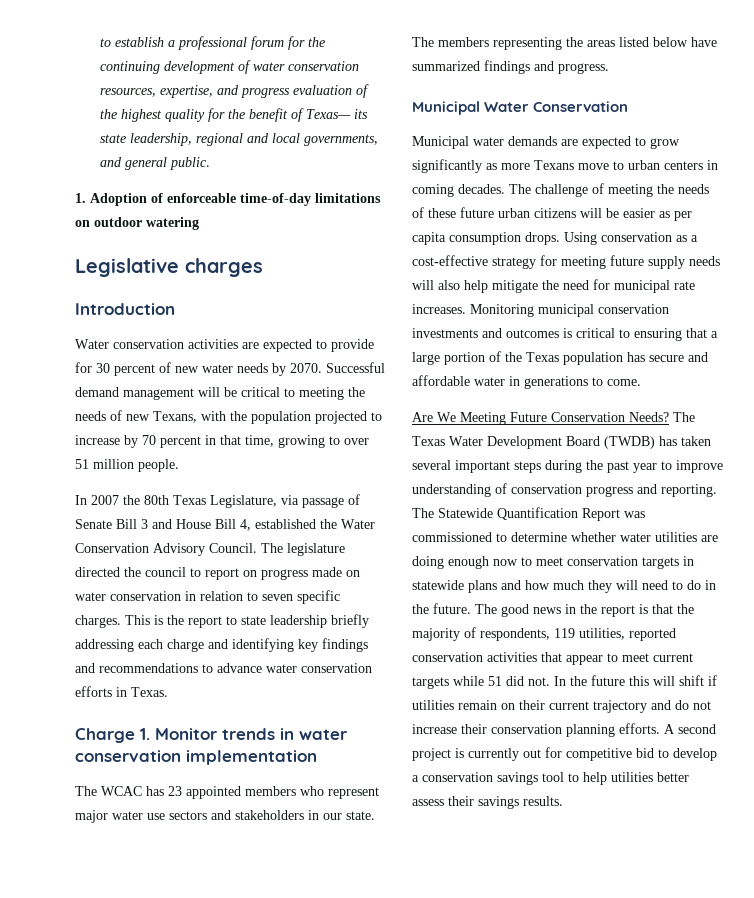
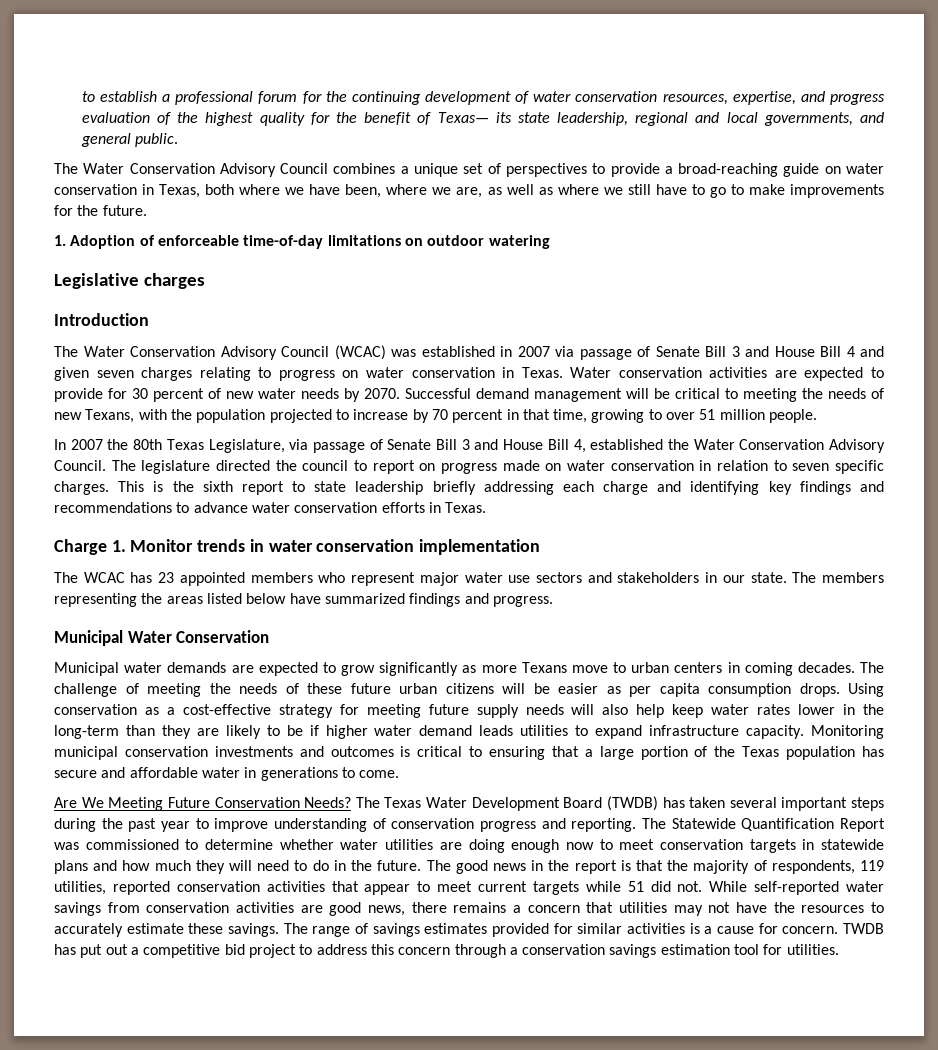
(211, 163) none -> [54,163,884,177] [54,184,884,198] [54,205,147,216] // The Water Conservation Advisory Council combines a unique set of perspectives to provide a broad-reaching guide on water conservation in Texas, both where we have been, where we are, as well as where we still have to go to make improvements for the future.
(175, 309) none -> [54,345,884,360] [54,367,563,381] The Water Conservation Advisory Council (WCAC) was established in 2007 via passage of Senate Bill 3 and House Bill 4 and given seven charges relating to progress on water conservation in Texas.
(184, 620) none -> [202,481,233,492] sixth
[492,279,695,293] [412,304,466,314] mitigate the need for municipal rate increases. -> [672,704,885,718] [54,725,805,739] keep water rates lower in the long-term than they are likely to be if higher water demand leads utilities to expand infrastructure capacity.
[554,675,717,686] [412,700,711,713] [412,723,716,737] [412,747,717,761] [412,772,689,785] [412,796,563,809] In the future this will shift if utilities remain on their current trajectory and do not increase their conservation planning efforts. A second project is currently out for competitive bid to develop a conservation savings tool to help utilities better assess their savings results. -> [709,881,884,895] [54,902,884,916] [54,923,884,937] [54,944,839,958] While self-reported water savings from conservation activities are good news, there remains a concern that utilities may not have the resources to accurately estimate these savings. The range of savings estimates provided for similar activities is a cause for concern. TWDB has put out a competitive bid project to address this concern through a conservation savings estimation tool for utilities.

